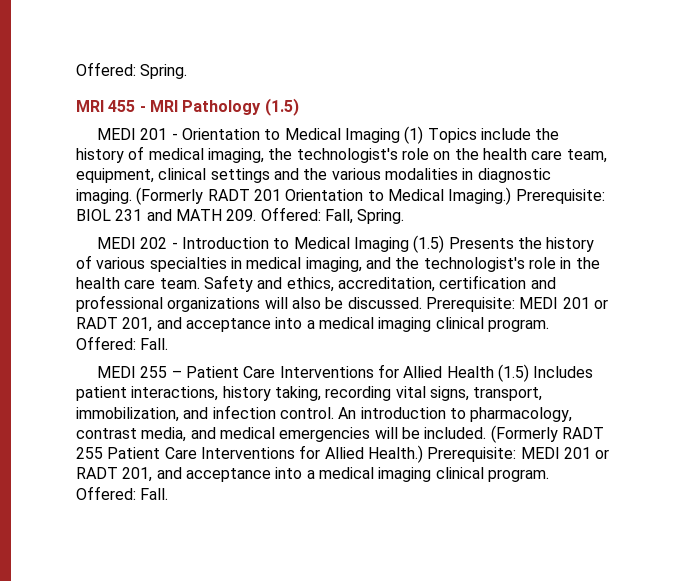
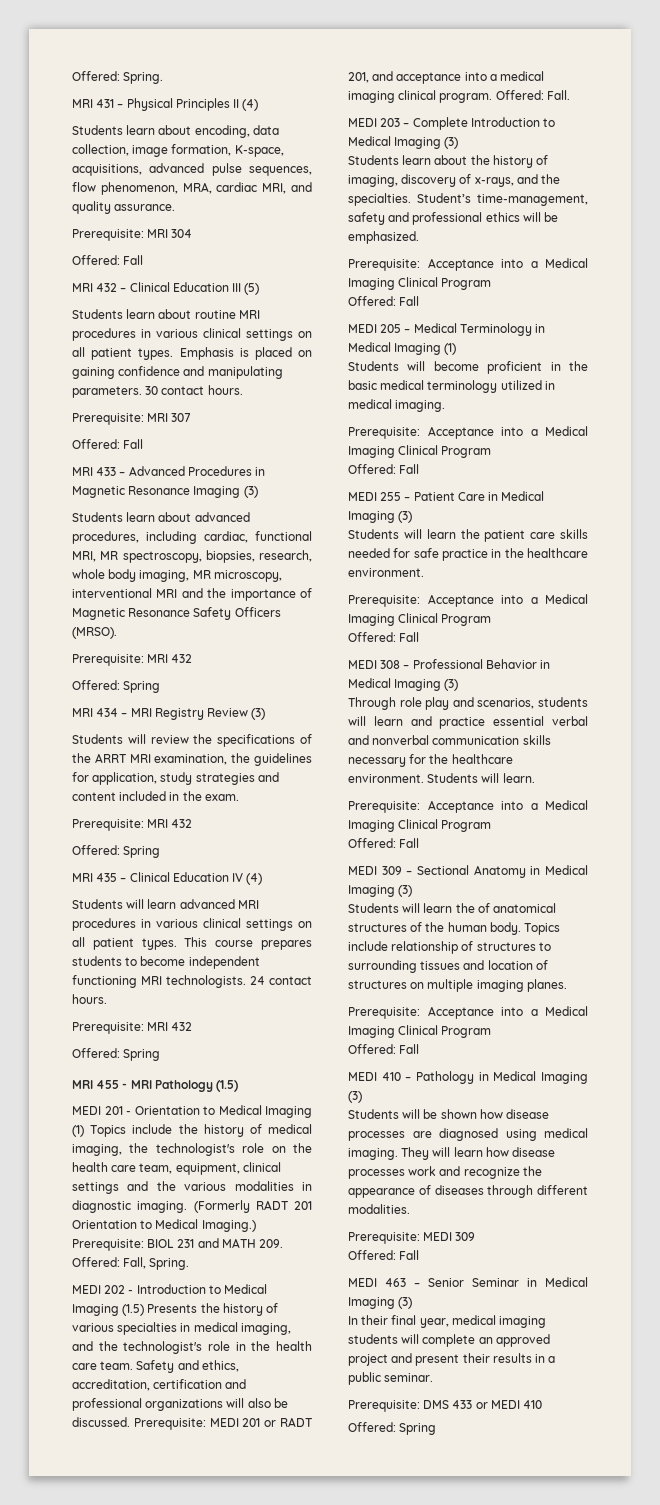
(188, 71) none -> [72,98,259,111] [72,125,279,138] [72,144,284,157] [72,163,312,176] [72,182,313,195] [72,201,176,214] [72,229,193,241] [72,255,144,265] [72,282,260,295] [72,309,260,319] [72,328,312,341] [72,347,312,360] [72,366,283,379] [72,385,243,398] [72,413,192,425] [72,439,144,449] [72,466,266,476] [72,486,258,498] [72,512,250,522] [72,531,312,544] [72,550,312,563] [72,569,282,582] [72,588,312,601] [72,607,281,620] [72,627,117,639] [72,654,193,666] [72,680,161,693] [72,708,266,720] [72,734,312,747] [72,753,312,766] [72,772,279,785] [72,791,239,801] [72,819,193,831] [72,845,161,858] [72,872,263,885] [72,899,259,909] [72,918,312,931] [72,937,312,950] [72,956,260,969] [72,975,312,988] [72,994,107,1004] [72,1022,193,1034] [72,1048,161,1061] // MRI 431 – Physical Principles II (4) // Students learn about encoding, data collection, image formation, K-space, acquisitions, advanced pulse sequences, flow phenomenon, MRA, cardiac MRI, and quality assurance. // Prerequisite: MRI 304 // Offered: Fall // MRI 432 – Clinical Education III (5) // Students learn about routine MRI procedures in various clinical settings on all patient types. Emphasis is placed on gaining confidence and manipulating parameters. 30 contact hours. // Prerequisite: MRI 307 // Offered: Fall // MRI 433 – Advanced Procedures in Magnetic Resonance Imaging (3) // Students learn about advanced procedures, including cardiac, functional MRI, MR spectroscopy, biopsies, research, whole body imaging, MR microscopy, interventional MRI and the importance of Magnetic Resonance Safety Officers (MRSO). // Prerequisite: MRI 432 // Offered: Spring // MRI 434 – MRI Registry Review (3) // Students will review the specifications of the ARRT MRI examination, the guidelines for application, study strategies and content included in the exam. // Prerequisite: MRI 432 // Offered: Spring // MRI 435 – Clinical Education IV (4) // Students will learn advanced MRI procedures in various clinical settings on all patient types. This course prepares students to become independent functioning MRI technologists. 24 contact hours. // Prerequisite: MRI 432 // Offered: Spring
(169, 344) none -> [348,117,556,130] [348,136,459,149] [348,155,549,168] [348,174,561,187] [348,193,588,206] [348,212,559,225] [348,231,419,244] [348,258,588,271] [348,277,492,290] [348,296,420,306] [348,323,546,336] [348,342,457,355] [348,361,588,374] [348,380,555,393] [348,399,446,412] [348,426,588,439] [348,445,492,458] [348,464,420,474] // MEDI 203 – Complete Introduction to Medical Imaging (3) // Students learn about the history of imaging, discovery of x-rays, and the specialties. Student’s time-management, safety and professional ethics will be emphasized. // Prerequisite: Acceptance into a Medical Imaging Clinical Program // Offered: Fall // MEDI 205 – Medical Terminology in Medical Imaging (1) // Students will become proficient in the basic medical terminology utilized in medical imaging. // Prerequisite: Acceptance into a Medical Imaging Clinical Program // Offered: Fall
[279,364,594,382] [76,386,543,401] [76,405,573,422] [76,425,604,443] [76,445,610,463] [76,467,549,482] [76,486,169,500] Interventions for Allied Health (1.5) Includes patient interactions, history taking, recording vital signs, transport, immobilization, and infection control. An introduction to pharmacology, contrast media, and medical emergencies will be included. (Formerly RADT 255 Patient Care Interventions for Allied Health.) Prerequisite: MEDI 201 or RADT 201, and acceptance into a medical imaging clinical program. Offered: Fall. -> [488,491,545,501] [348,511,413,523] [348,529,588,542] [348,548,588,561] [348,568,424,577] [348,594,588,607] [348,613,492,626] [348,632,420,642] [348,659,551,669] [348,678,459,691] [348,697,588,710] [348,716,588,729] [348,735,551,745] [348,754,513,767] [348,773,535,783] [348,800,588,813] [348,819,492,832] [348,838,420,848] [348,865,588,878] [348,885,413,897] [348,903,557,913] [348,922,561,935] [348,941,551,954] [348,960,548,973] [348,979,567,992] [348,1006,588,1019] [348,1025,492,1038] [348,1044,420,1054] [348,1071,588,1084] [348,1091,362,1103] [348,1109,550,1119] [348,1128,588,1141] [348,1147,556,1160] [348,1166,542,1179] [348,1185,588,1198] [348,1204,410,1214] [348,1232,476,1244] [348,1250,420,1260] [348,1277,588,1287] [348,1297,413,1309] [348,1315,547,1328] [348,1334,550,1347] [348,1353,556,1366] [348,1372,434,1385] [348,1400,543,1412] [348,1422,437,1435] in Medical Imaging (3) // Students will learn the patient care skills needed for safe practice in the healthcare environment. // Prerequisite: Acceptance into a Medical Imaging Clinical Program // Offered: Fall // MEDI 308 – Professional Behavior in Medical Imaging (3) // Through role play and scenarios, students will learn and practice essential verbal and nonverbal communication skills necessary for the healthcare environment. Students will learn. // Prerequisite: Acceptance into a Medical Imaging Clinical Program // Offered: Fall // MEDI 309 – Sectional Anatomy in Medical Imaging (3) // Students will learn the of anatomical structures of the human body. Topics include relationship of structures to surrounding tissues and location of structures on multiple imaging planes. // Prerequisite: Acceptance into a Medical Imaging Clinical Program // Offered: Fall // MEDI 410 – Pathology in Medical Imaging (3) // Students will be shown how disease processes are diagnosed using medical imaging. They will learn how disease processes work and recognize the appearance of diseases through different modalities. // Prerequisite: MEDI 309 // Offered: Fall // MEDI 463 – Senior Seminar in Medical Imaging (3) // In their final year, medical imaging students will complete an approved project and present their results in a public seminar. // Prerequisite: DMS 433 or MEDI 410 // Offered: Spring

